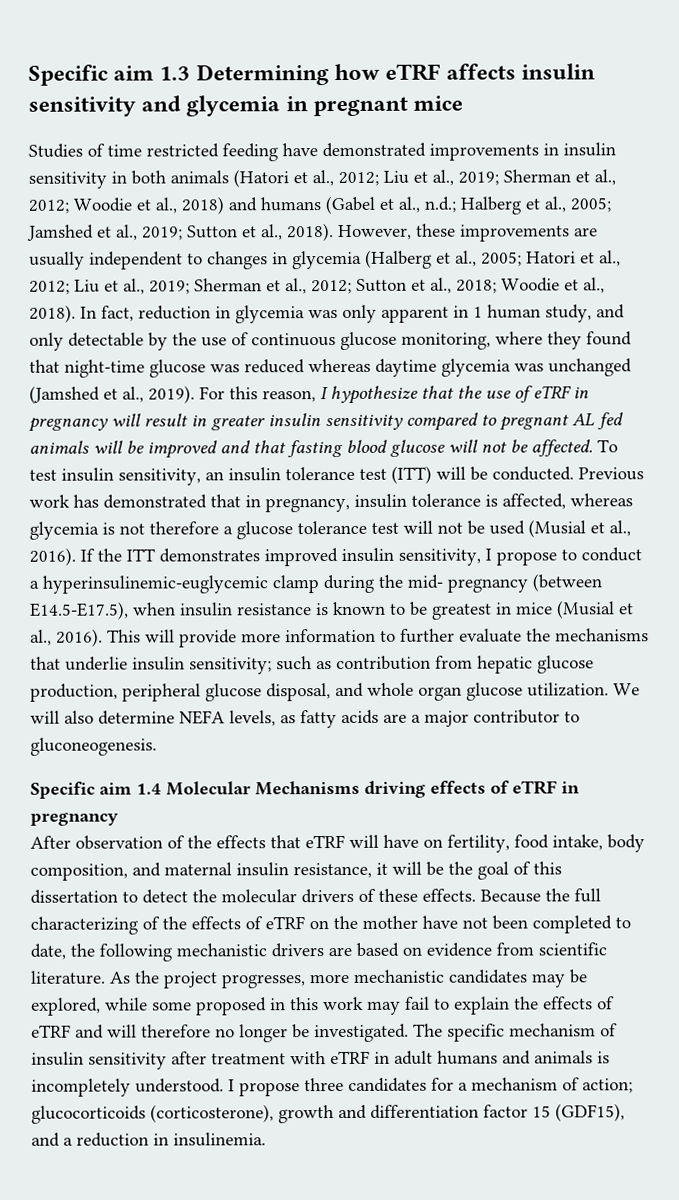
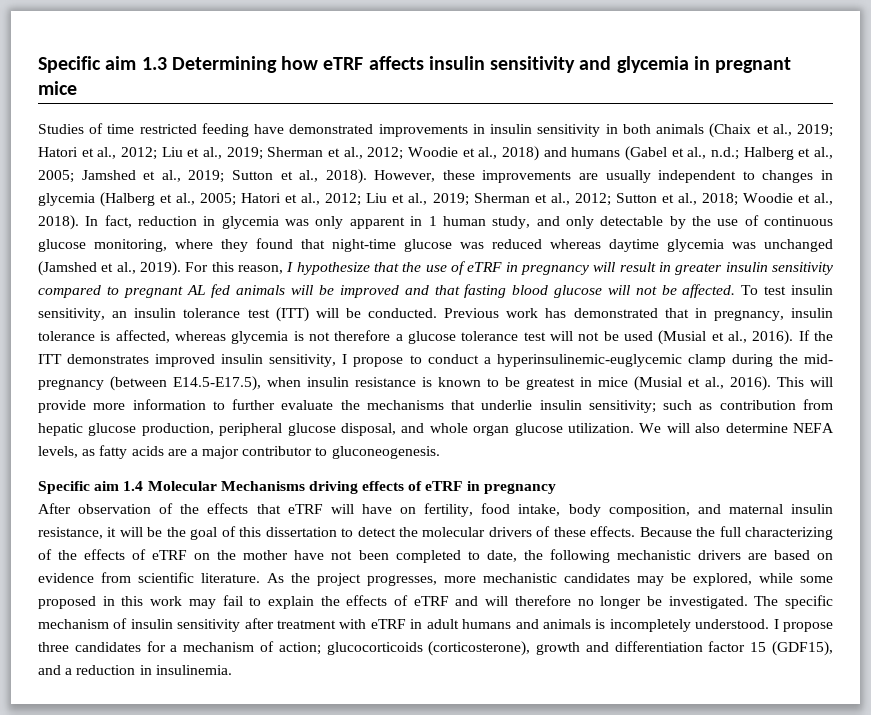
[233,169,289,188] (Hatori -> [709,123,834,138] [38,147,78,157] (Chaix et al., 2019; Hatori

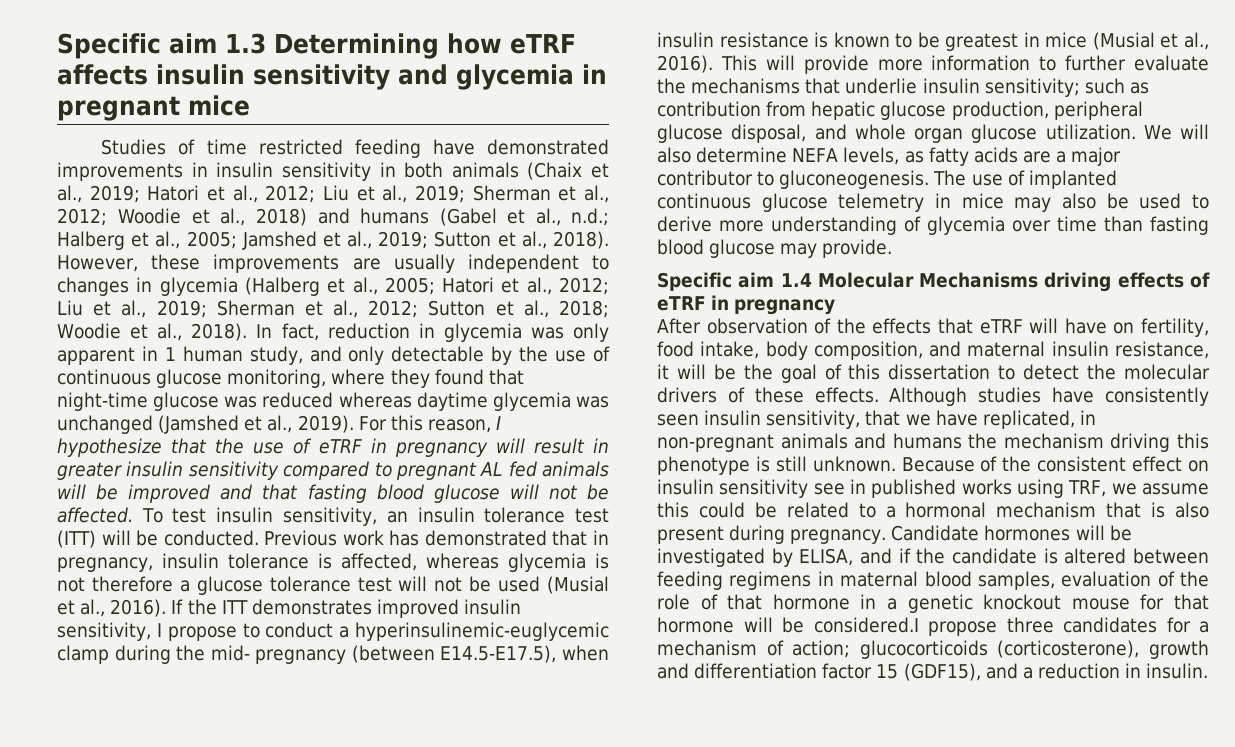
(440, 452) none -> [933,170,1117,189] [657,193,1209,212] [657,216,1209,235] [657,239,893,258] The use of implanted continuous glucose telemetry in mice may also be used to derive more understanding of glycemia over time than fasting blood glucose may provide.
[639,526,834,540] [38,549,833,563] [38,572,833,586] [38,595,834,609] [38,618,779,632] Because the full characterizing of the effects of eTRF on the mother have not been completed to date, the following mechanistic drivers are based on evidence from scientific literature. As the project progresses, more mechanistic candidates may be explored, while some proposed in this work may fail to explain the effects of eTRF and will therefore no longer be investigated. The specific mechanism of insulin sensitivity after treatment with eTRF in adult humans and animals is incompletely understood. I -> [889,387,1209,406] [657,410,1096,429] [657,433,1209,452] [657,456,1209,475] [657,479,1209,498] [657,502,1209,518] [657,525,1132,544] [657,548,1210,567] [657,571,1209,590] [657,594,1209,613] [657,617,919,633] Although studies have consistently seen insulin sensitivity, that we have replicated, in non-pregnant animals and humans the mechanism driving this phenotype is still unknown. Because of the consistent effect on insulin sensitivity see in published works using TRF, we assume this could be related to a hormonal mechanism that is also present during pregnancy. Candidate hormones will be investigated by ELISA, and if the candidate is altered between feeding regimens in maternal blood samples, evaluation of the role of that hormone in a genetic knockout mouse for that hormone will be considered.I
[155,665,232,675] insulinemia. -> [1146,663,1209,679] insulin.

